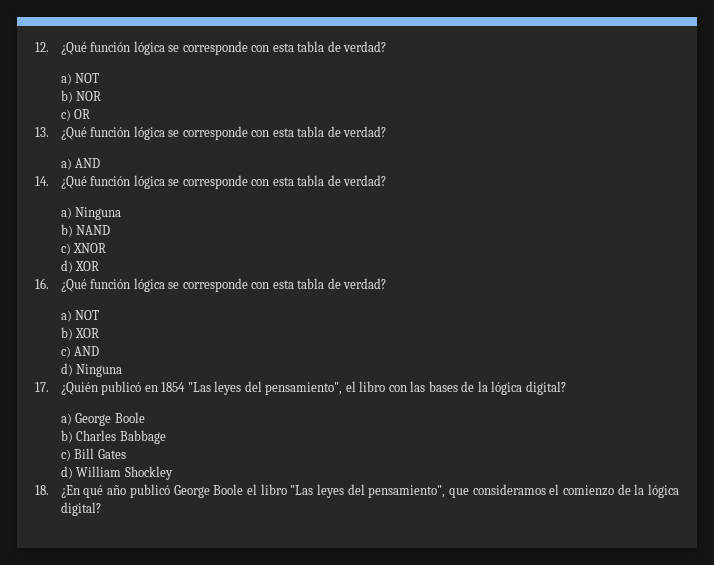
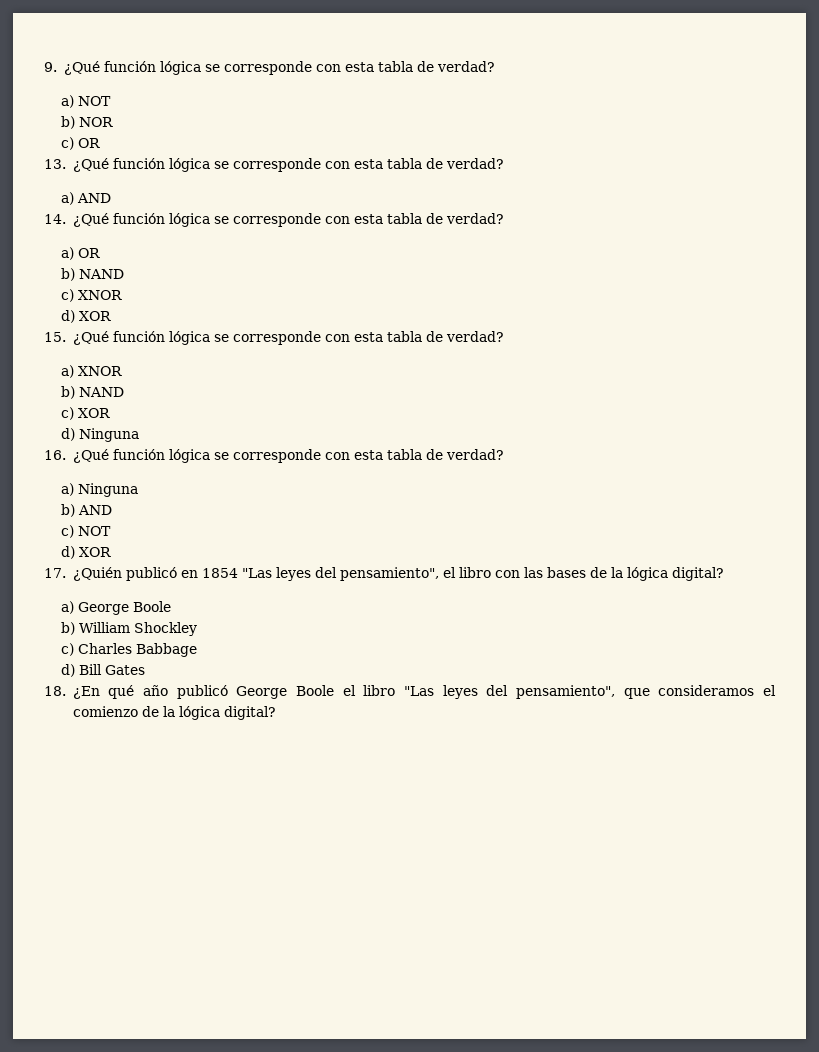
[35,42,49,52] 12. -> [44,62,57,72] 9.
[75,207,122,220] Ninguna -> [78,248,101,258] OR
[35,278,49,289] 16. -> [44,332,66,342] 15.
[75,310,100,320] [60,327,100,340] [60,346,100,358] NOT // b) XOR // c) AND -> [78,366,123,376] [61,386,125,399] [61,407,111,420] XNOR // b) NAND // c) XOR
(123, 370) none -> [44,449,504,463] [61,483,139,497] [61,504,113,517] [61,525,112,538] [61,546,112,559] // 16. ¿Qué función lógica se corresponde con esta tabla de verdad? // a) Ninguna // b) AND // c) NOT // d) XOR
(73, 436) none -> [79,622,198,636] [61,643,75,656] William Shockley // c)
[60,449,71,461] c) -> [61,664,76,677] d)
[60,466,173,480] // d) William Shockley -> (146, 670) none

